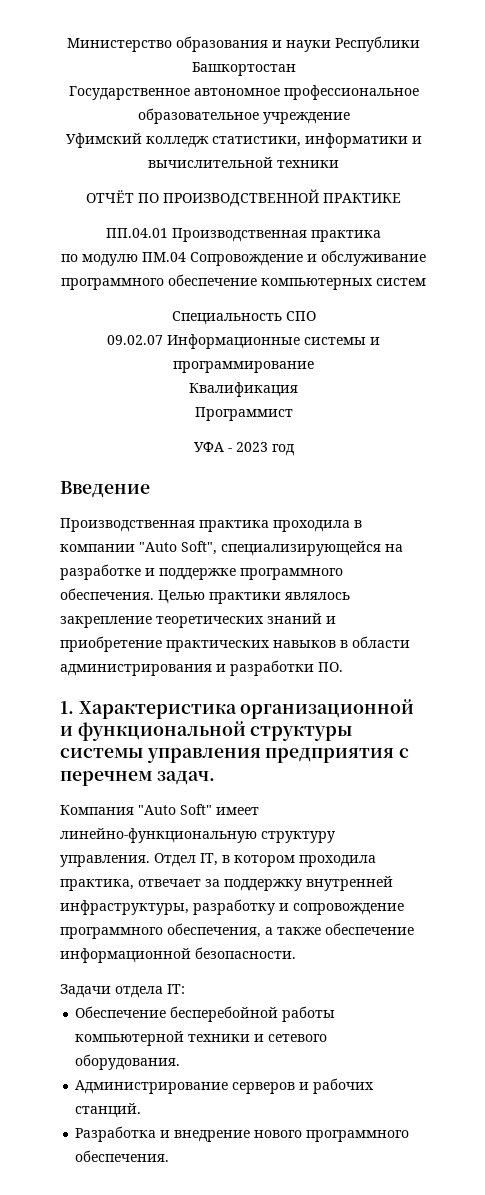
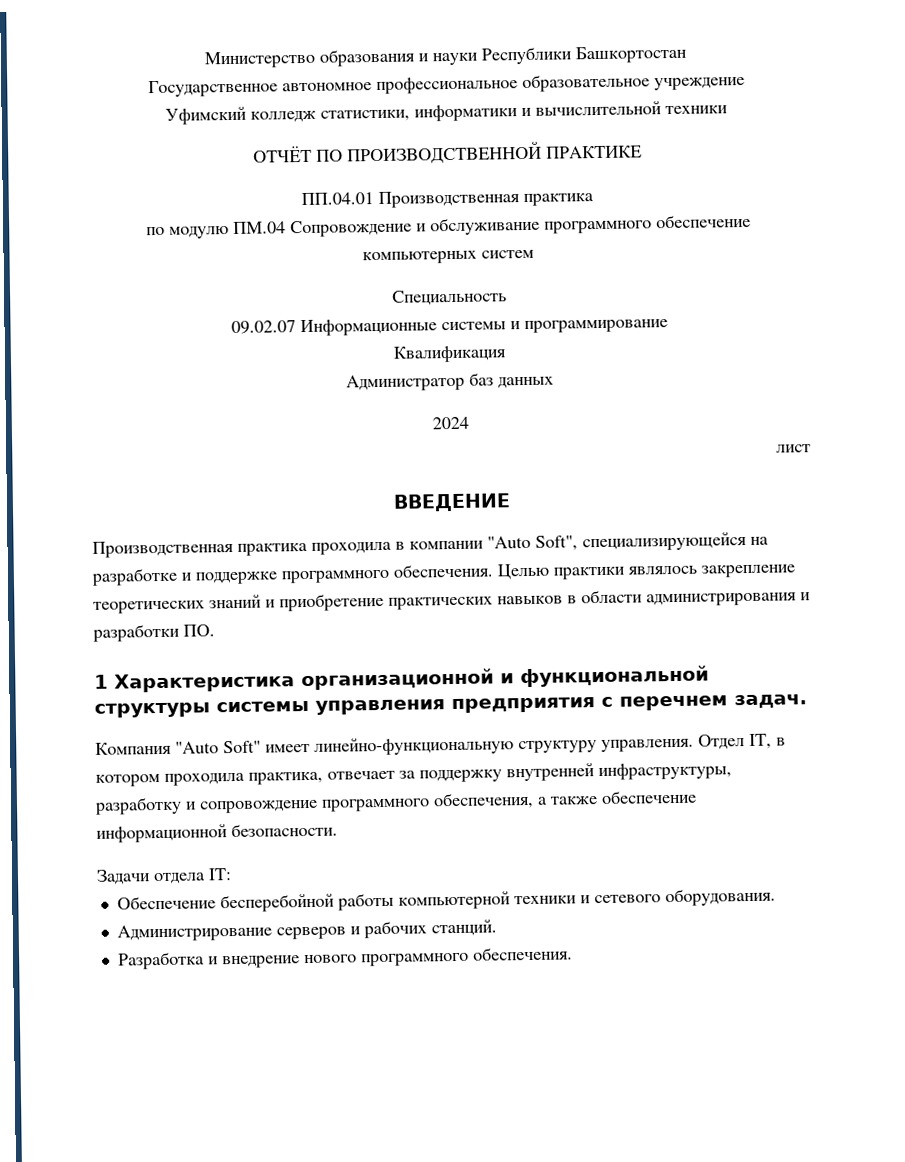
[285,311,316,321] СПО -> (507, 297) none
[194,407,293,421] [193,442,294,456] [60,481,150,498] Программист // УФА - 2023 год // Введение -> [346,372,554,392] [431,416,469,430] [776,444,811,453] [392,493,511,512] Администратор баз данных // 2024 // лист // ВВЕДЕНИЕ
[60,701,74,714] 1. -> [94,674,108,689] 1

